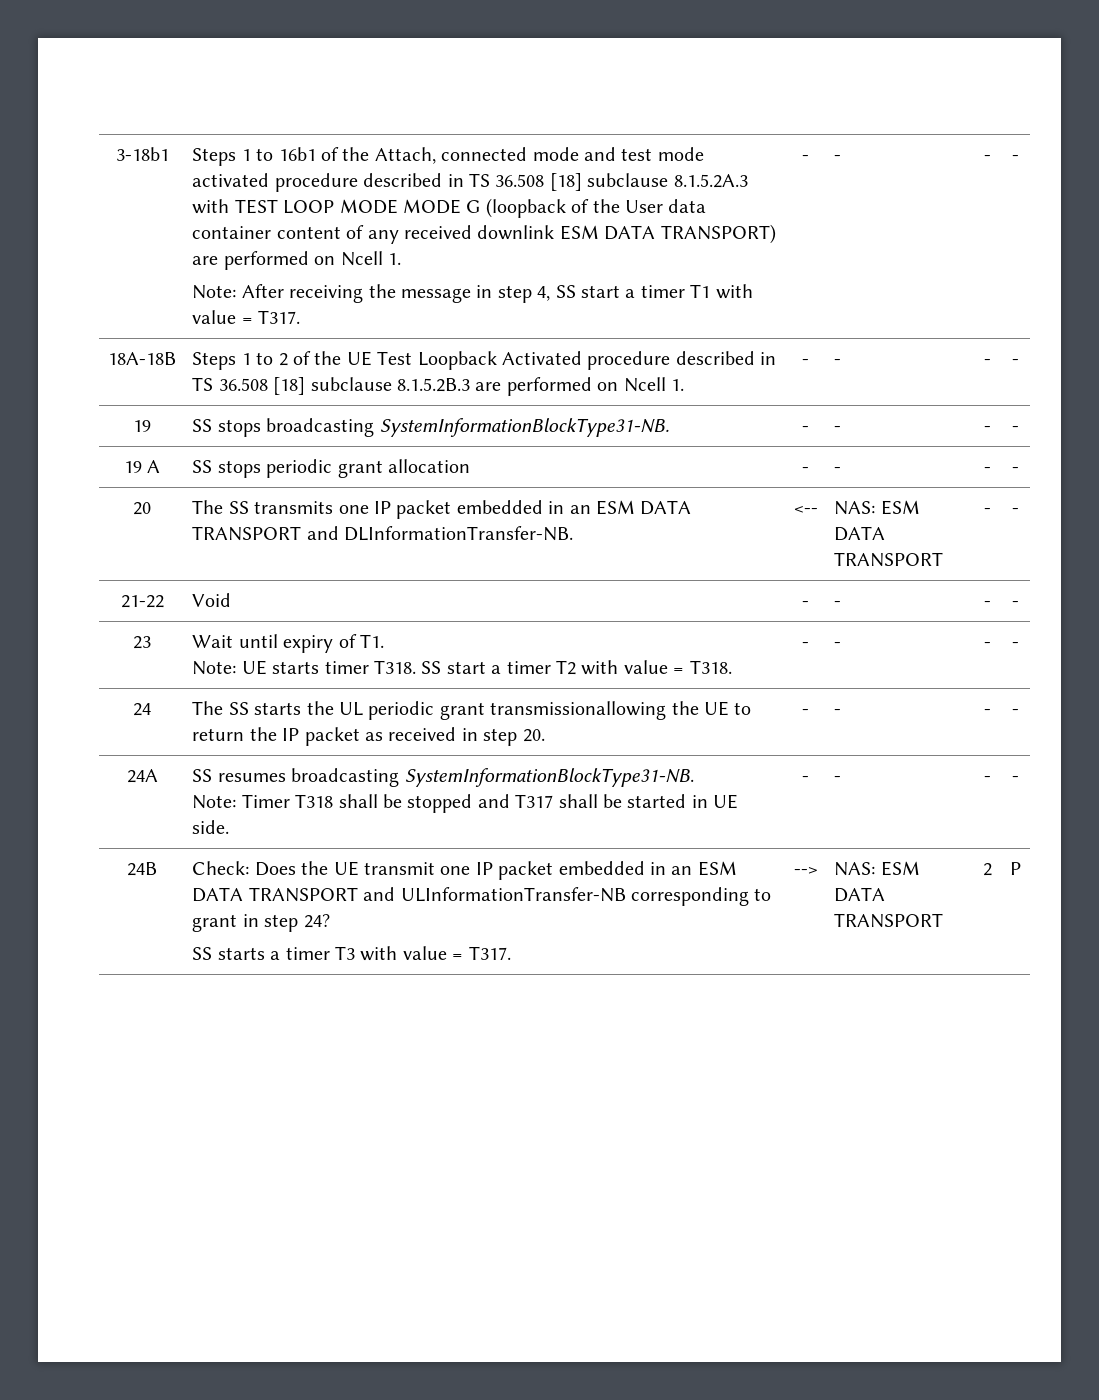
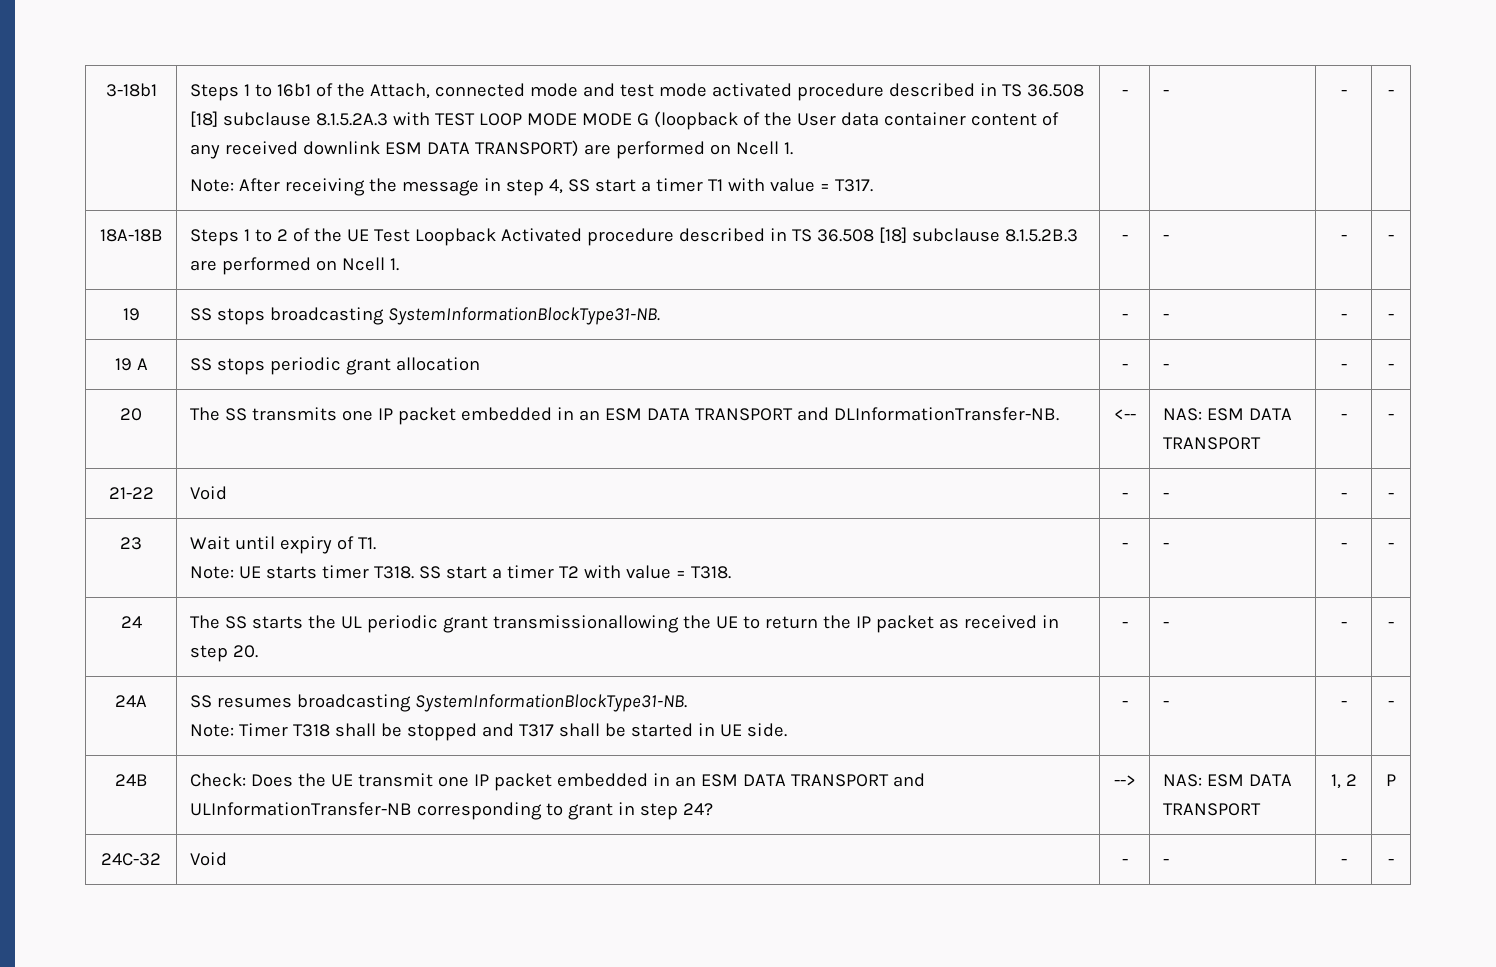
[192,946,511,961] // SS starts a timer T3 with value = T317. -> (713, 809) none
(944, 920) none -> [1330,774,1341,789] 1,
(1021, 868) none -> [101,853,161,866] [189,852,227,866] [1121,859,1128,865] [1162,859,1169,865] [1340,859,1347,865] [1388,859,1394,865] // 24C-32 | Void | - | - | - | -

